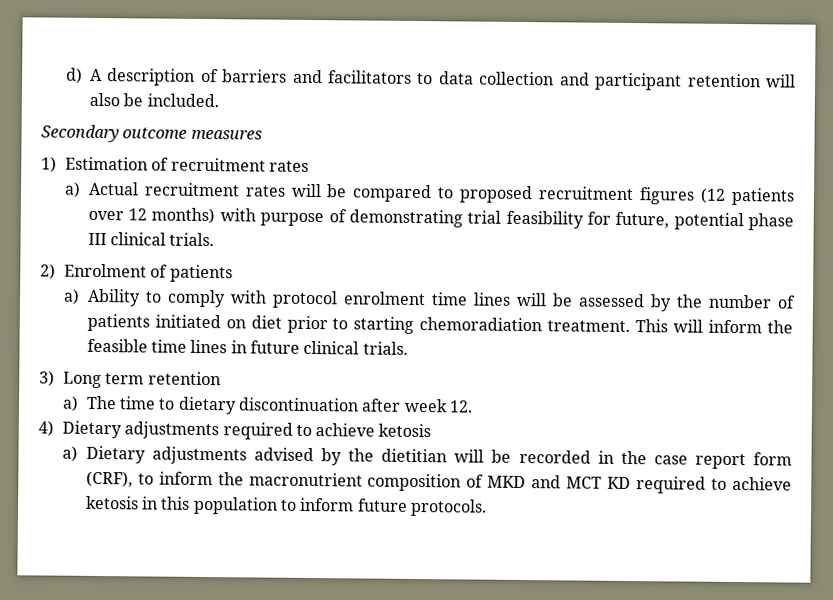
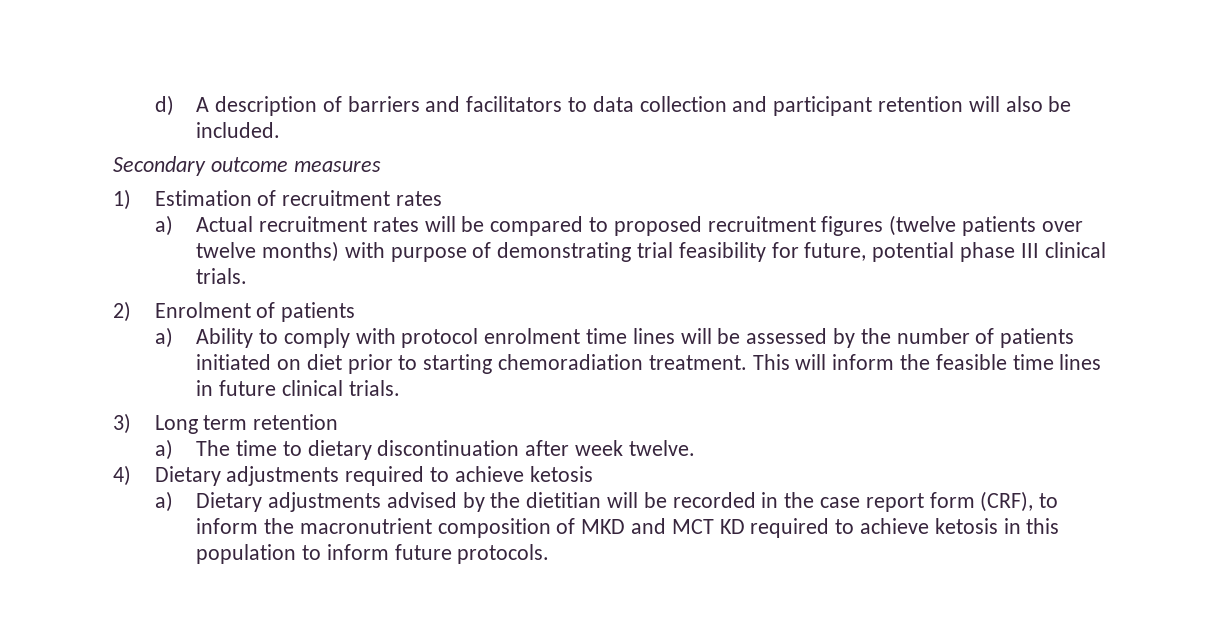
[700,187,727,204] (12 -> [889,215,957,236] (twelve
[128,208,148,221] 12 -> [196,242,257,258] twelve
[449,400,474,413] 12. -> [628,440,695,456] twelve.

